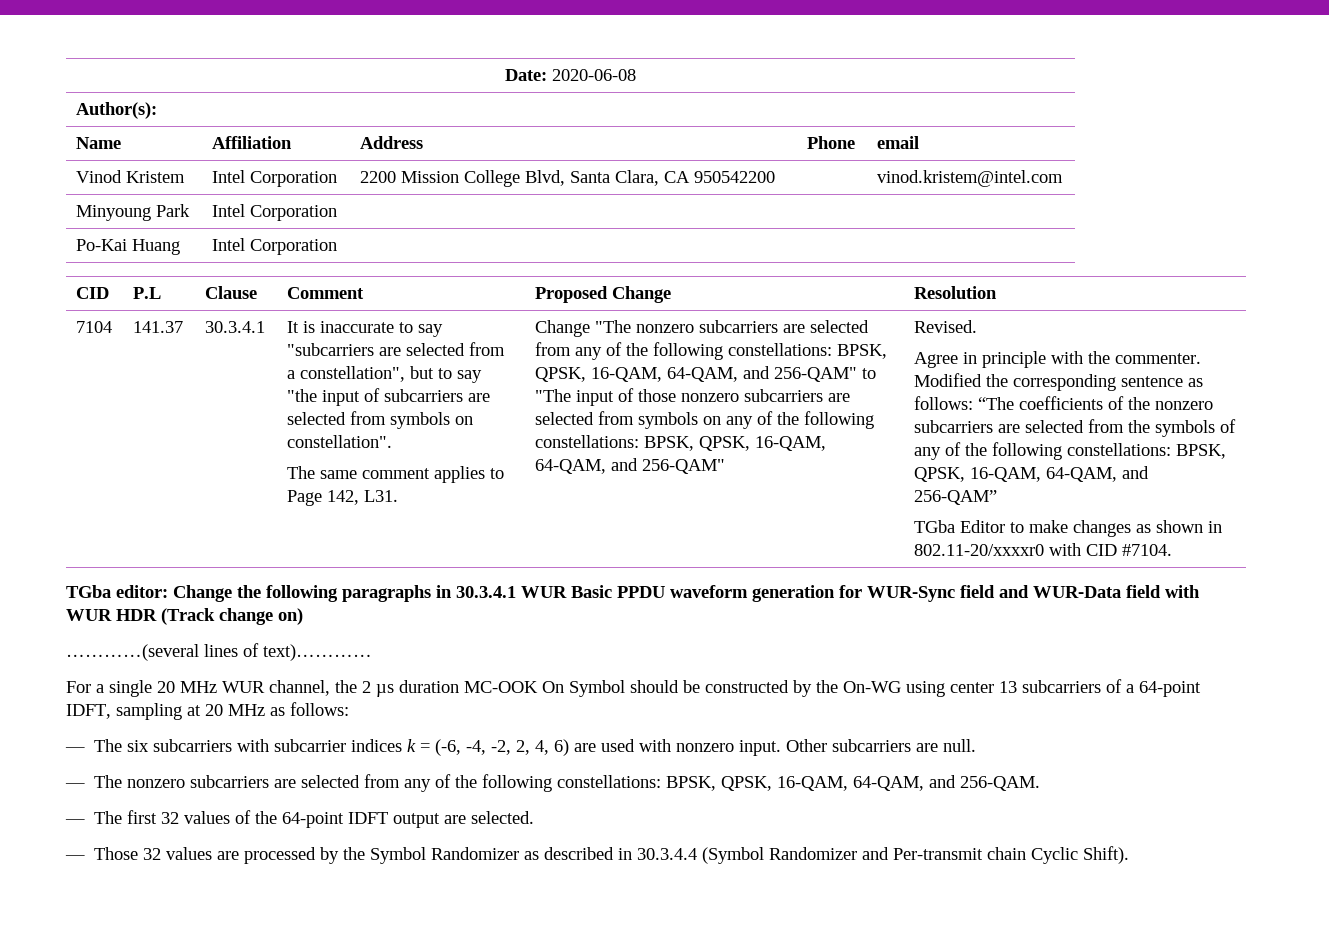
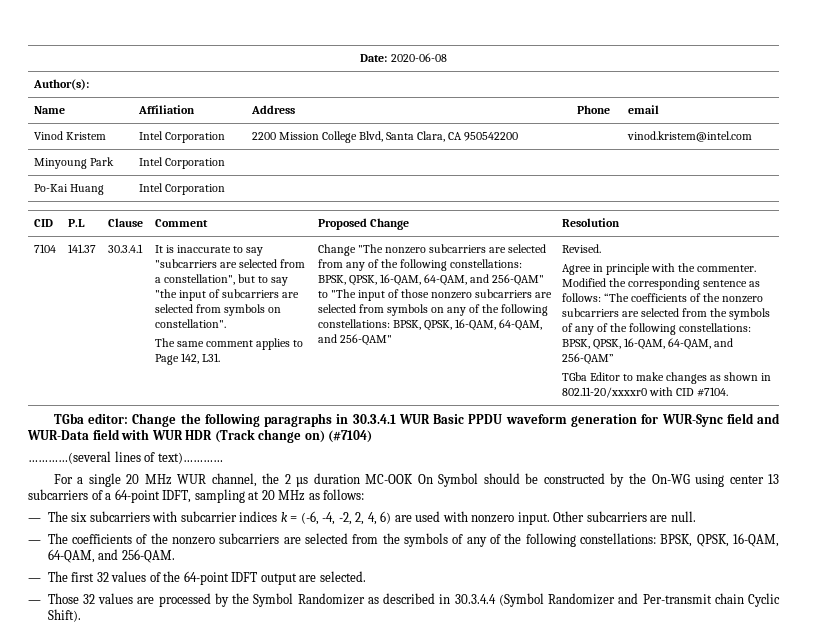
(303, 616) none -> [328,430,373,443] (#7104)
[127,774,401,788] nonzero subcarriers are selected from -> [71,533,464,547] coefficients of the nonzero subcarriers are selected from the symbols of

